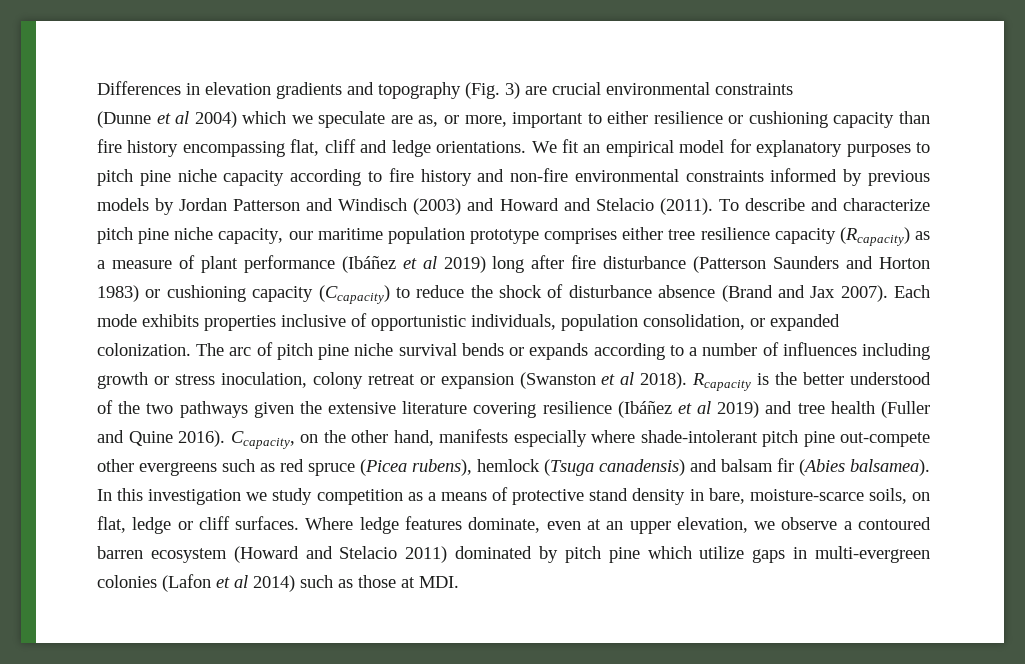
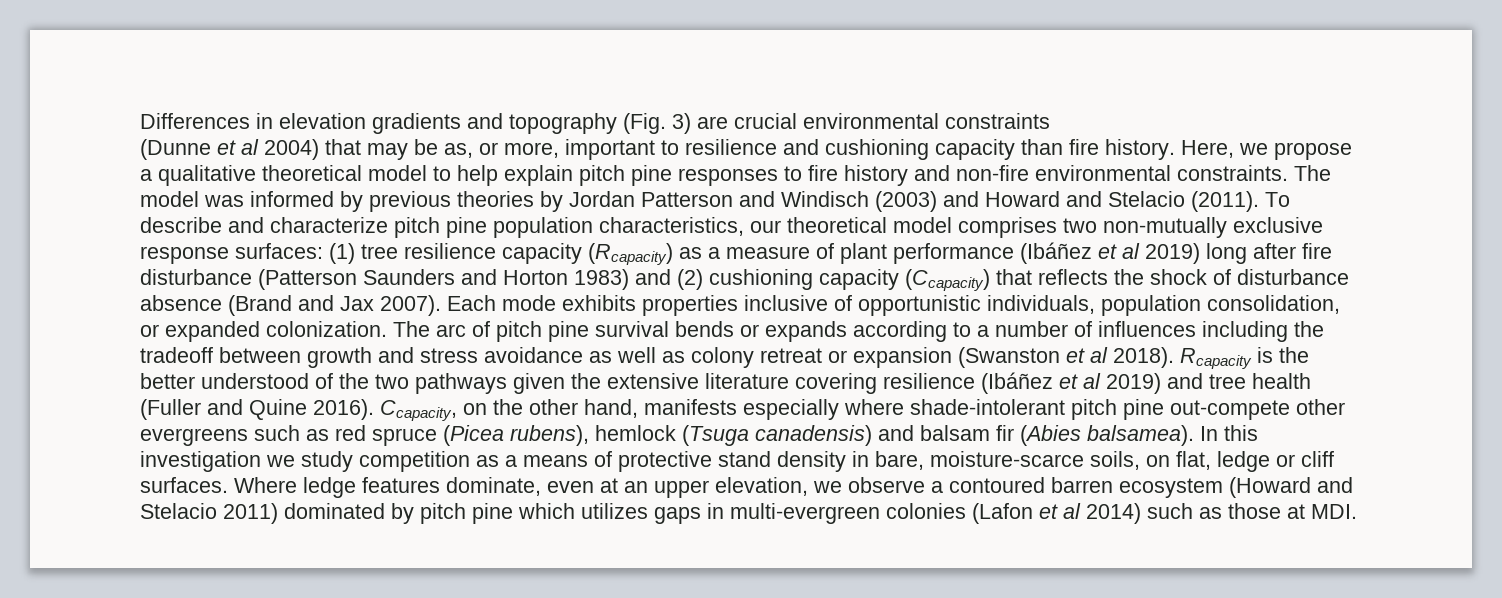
[242,111,413,128] which we speculate are -> [325,139,438,160] that may be
[607,111,744,124] either resilience or -> [685,139,819,155] resilience and
[127,139,930,157] [97,169,362,186] history encompassing flat, cliff and ledge orientations. We fit an empirical model for explanatory purposes to pitch pine niche capacity according -> [1105,139,1352,160] [140,165,778,186] history. Here, we propose a qualitative theoretical model to help explain pitch pine responses
[685,170,764,182] constraints -> [1177,165,1331,181] [140,191,244,207] constraints. The model was
[97,198,149,211] models -> [457,191,534,207] theories
[174,227,664,244] niche capacity, our maritime population prototype comprises either -> [493,217,1323,238] [140,243,355,264] population characteristics, our theoretical model comprises two non-mutually exclusive response surfaces: (1)
[145,289,161,298] or -> [635,269,703,290] and (2)
[395,285,465,298] to reduce -> [996,269,1108,285] that reflects
[354,343,394,356] niche -> (589, 331) none
[97,372,307,389] growth or stress inoculation, -> [1294,321,1324,337] [140,347,685,368] the tradeoff between growth and stress avoidance as well as
[699,546,745,559] utilize -> [581,503,648,519] utilizes

